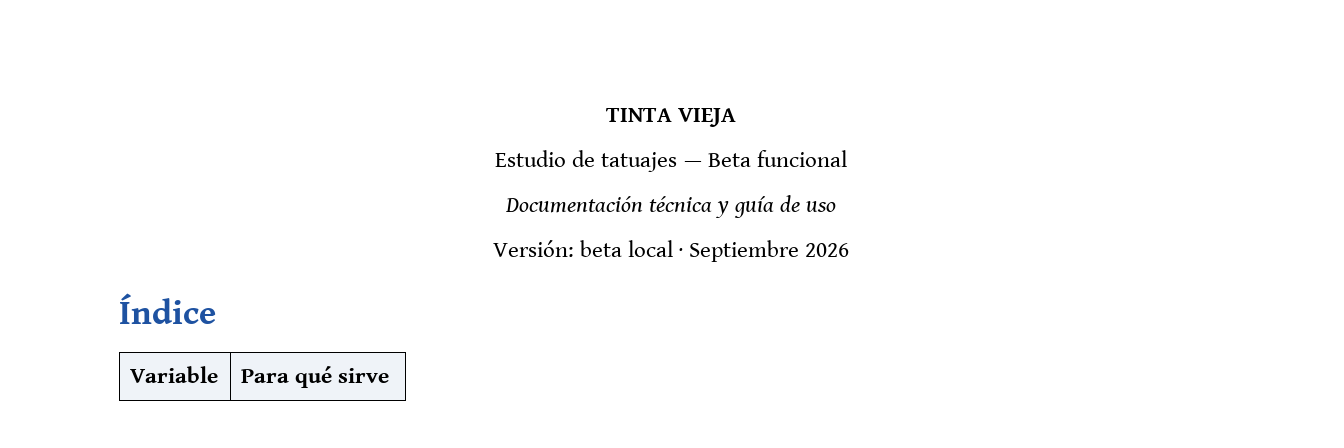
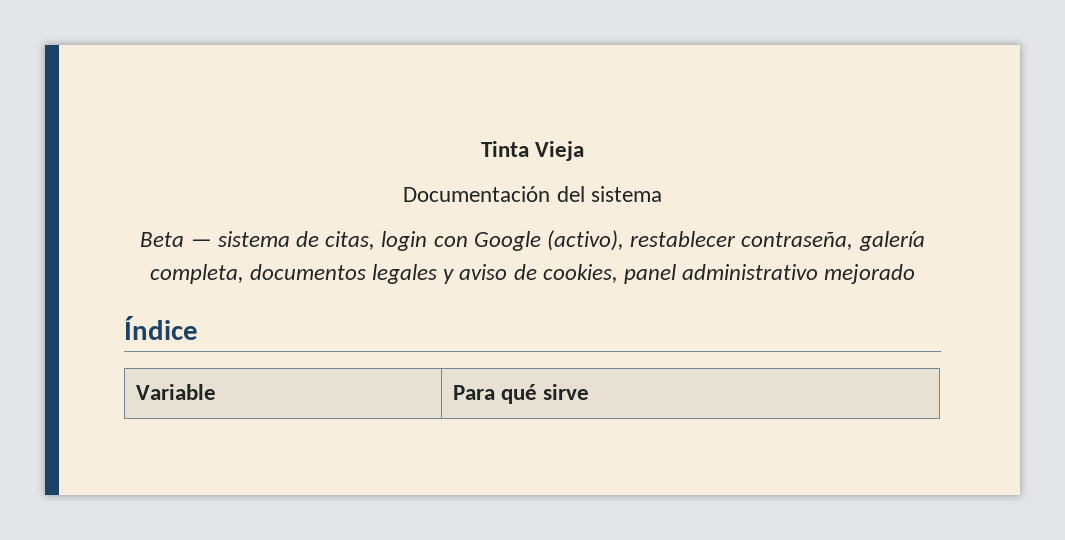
[605,108,737,127] [495,150,847,172] [504,195,837,218] [492,240,850,262] TINTA VIEJA // Estudio de tatuajes — Beta funcional // Documentación técnica y guía de uso // Versión: beta local · Septiembre 2026 -> [480,141,585,161] [403,186,662,202] [140,230,925,251] [149,264,916,284] Tinta Vieja // Documentación del sistema // Beta — sistema de citas, login con Google (activo), restablecer contraseña, galería completa, documentos legales y aviso de cookies, panel administrativo mejorado

